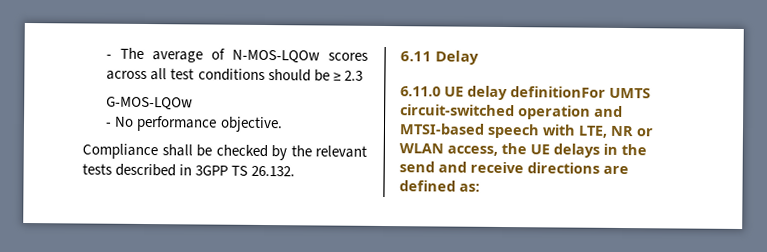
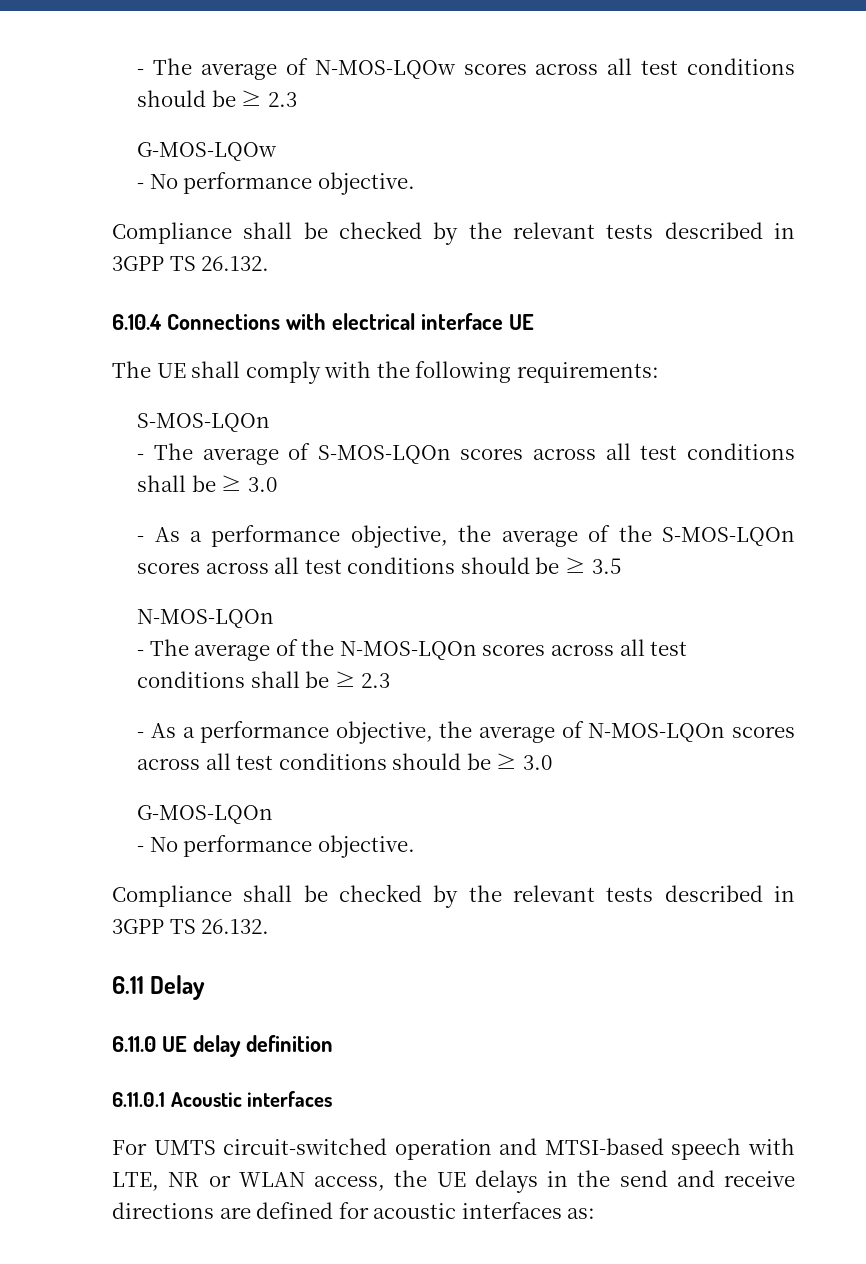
(296, 171) none -> [112,313,534,330] [112,361,659,384] [137,413,271,432] [137,443,795,465] [137,475,277,492] [137,525,796,548] [137,557,621,574] [137,609,275,628] [137,639,688,661] [137,671,391,688] [137,721,795,744] [137,753,552,770] [137,805,274,824] [137,835,415,858] [112,884,795,908] [112,919,270,934] // 6.10.4 Connections with electrical interface UE // The UE shall comply with the following requirements: // S-MOS-LQOn // - The average of S-MOS-LQOn scores across all test conditions shall be ≥ 3.0 // - As a performance objective, the average of the S-MOS-LQOn scores across all test conditions should be ≥ 3.5 // N-MOS-LQOn // - The average of the N-MOS-LQOn scores across all test conditions shall be ≥ 2.3 // - As a performance objective, the average of N-MOS-LQOn scores across all test conditions should be ≥ 3.0 // G-MOS-LQOn // - No performance objective. // Compliance shall be checked by the relevant tests described in 3GPP TS 26.132.
[510,86,606,98] definitionFor -> [245,1035,333,1052] [112,1091,333,1107] [112,1140,147,1155] definition // 6.11.0.1 Acoustic interfaces // For
(456, 186) none -> [338,1202,562,1219] for acoustic interfaces

